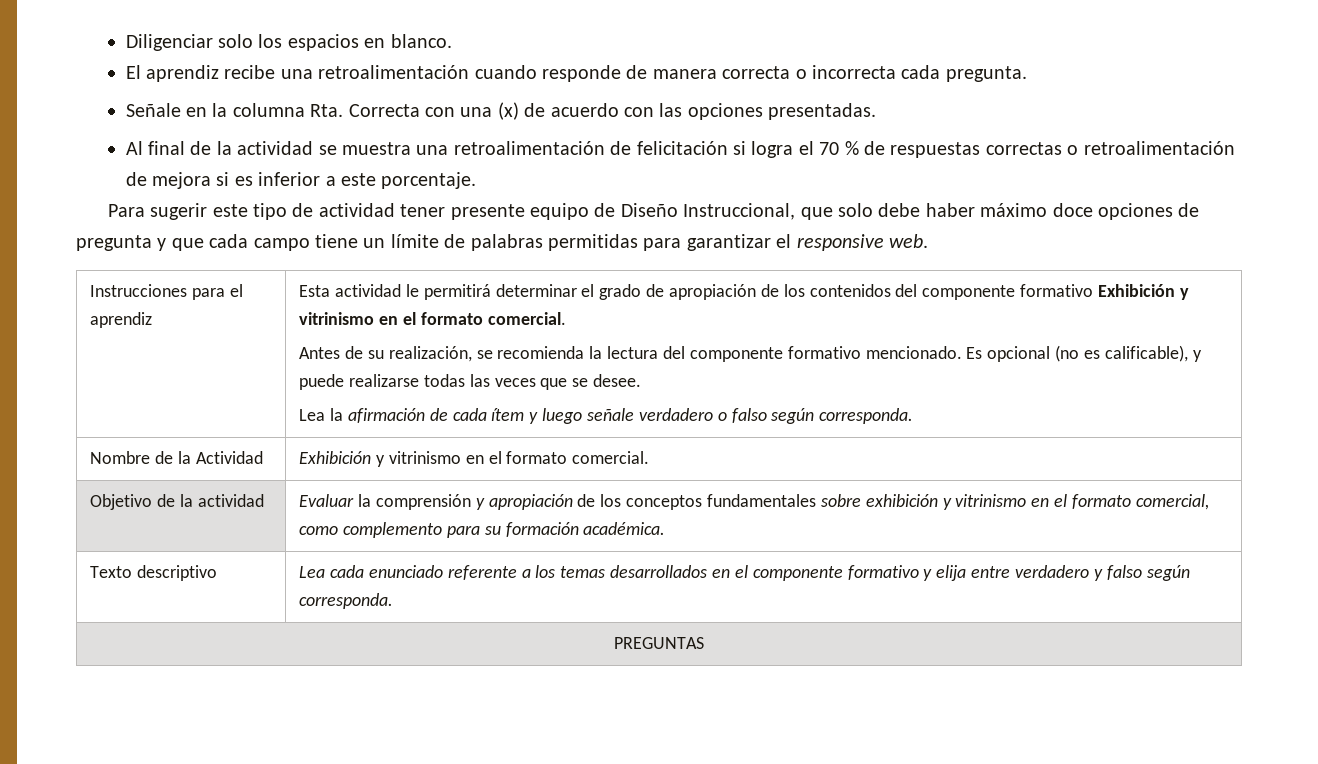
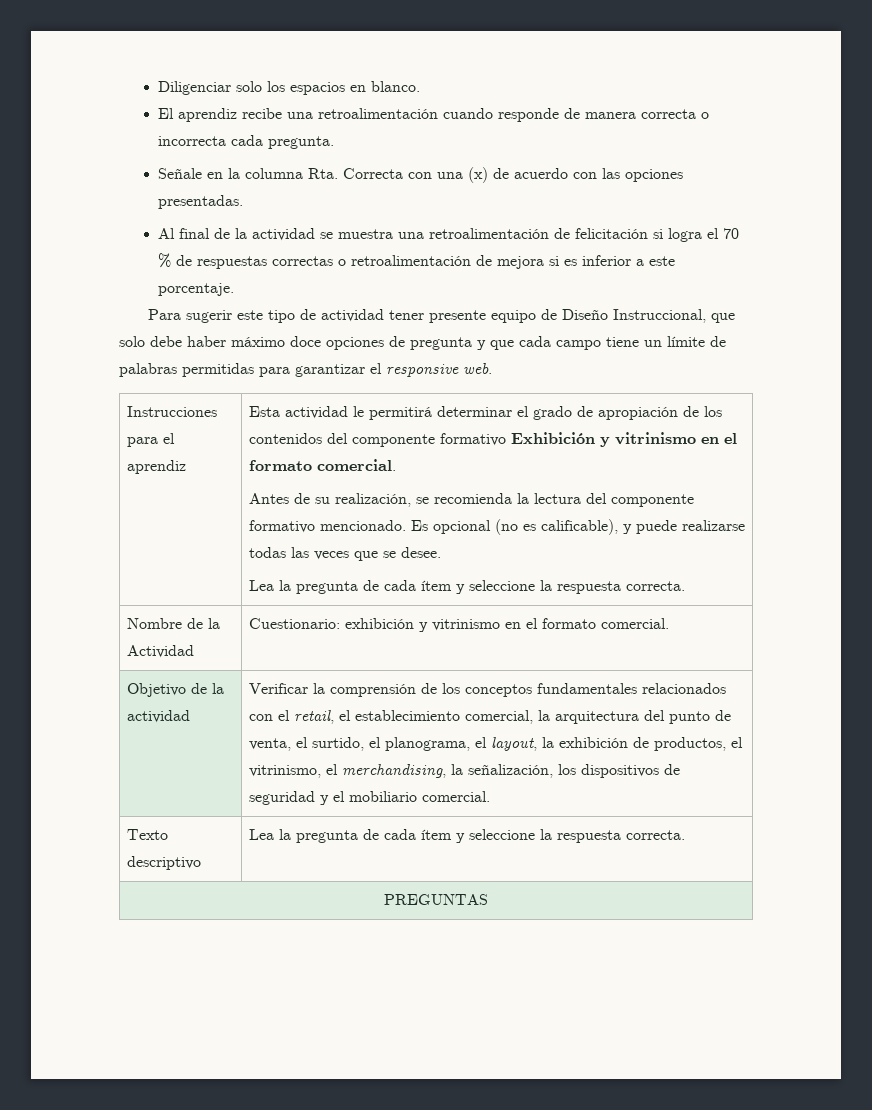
[347,408,914,424] afirmación de cada ítem y luego señale verdadero o falso según corresponda. -> [295,580,685,594] pregunta de cada ítem y seleccione la respuesta correcta.
[299,451,372,464] Exhibición -> [248,618,414,629] Cuestionario: exhibición
[299,494,355,507] Evaluar -> [248,683,308,694] Verificar
[475,494,573,510] y apropiación -> (416, 690) none
[820,494,1209,510] [299,522,666,538] [90,565,217,581] [299,565,1190,581] [299,593,394,609] sobre exhibición y vitrinismo en el formato comercial, como complemento para su formación académica. // Texto descriptivo | Lea cada enunciado referente a los temas desarrollados en el componente formativo y elija entre verdadero y falso según corresponda. -> [641,683,726,694] [248,710,731,724] [248,737,743,751] [248,764,680,778] [248,791,490,805] [126,829,168,840] [126,856,201,870] [248,829,685,843] relacionados con el retail, el establecimiento comercial, la arquitectura del punto de venta, el surtido, el planograma, el layout, la exhibición de productos, el vitrinismo, el merchandising, la señalización, los dispositivos de seguridad y el mobiliario comercial. // Texto descriptivo | Lea la pregunta de cada ítem y seleccione la respuesta correcta.

